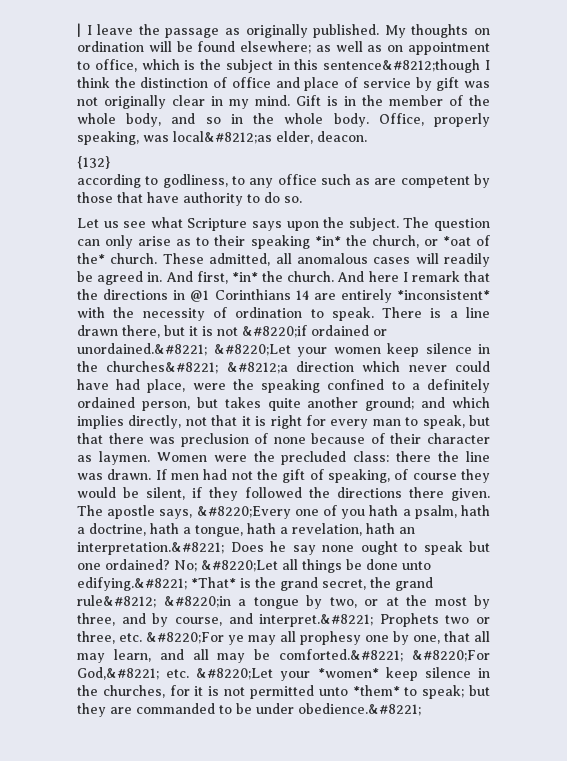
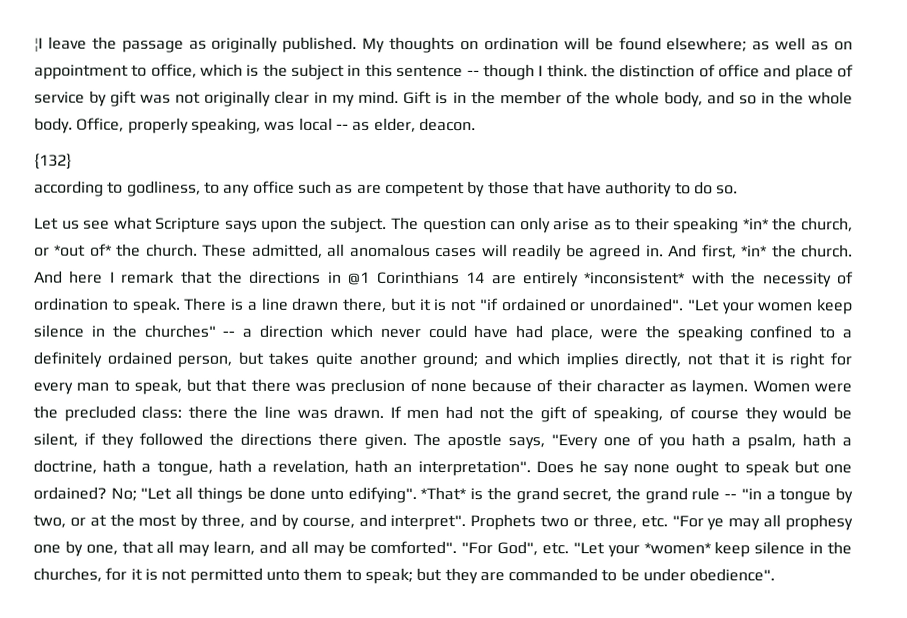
[77,23,92,37] | I -> [34,37,43,53] ¦I
[323,59,490,73] [77,77,110,88] sentence&#8212;though I think -> [396,64,588,81] sentence -- though I think.
[173,131,272,144] local&#8212;as -> [298,117,371,131] local -- as
[442,235,490,246] [77,253,105,264] *oat of the* -> [54,243,142,257] *out of* the
[242,325,307,338] &#8220;if -> [478,298,499,311] "if
[77,343,291,356] unordained.&#8221; &#8220;Let -> [589,298,720,312] unordained". "Let
[106,361,288,374] churches&#8221; &#8212;a -> [143,324,253,338] churches" -- a
[196,506,291,519] &#8220;Every -> [551,434,598,450] "Every
[77,542,224,555] interpretation.&#8221; -> [417,460,531,477] interpretation".
[201,560,278,572] &#8220;Let -> [140,487,173,500] "Let
[77,577,187,591] edifying.&#8221; -> [347,486,417,503] edifying".
[77,595,231,608] rule&#8212; &#8220;in -> [691,487,762,501] rule -- "in
[259,614,374,627] interpret.&#8221; -> [390,514,467,531] interpret".
[146,632,224,644] &#8220;For -> [671,515,704,528] "For
[279,649,490,662] [77,667,274,680] comforted.&#8221; &#8220;For God,&#8221; etc. &#8220;Let -> [370,540,605,556] comforted". "For God", etc. "Let
[352,685,400,696] *them* -> [303,567,343,581] them
[298,703,421,716] obedience.&#8221; -> [689,568,776,582] obedience".

